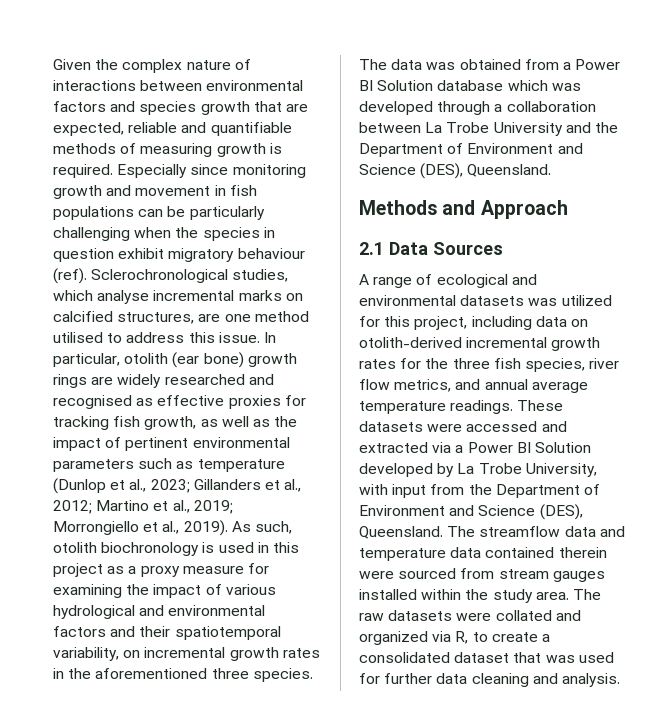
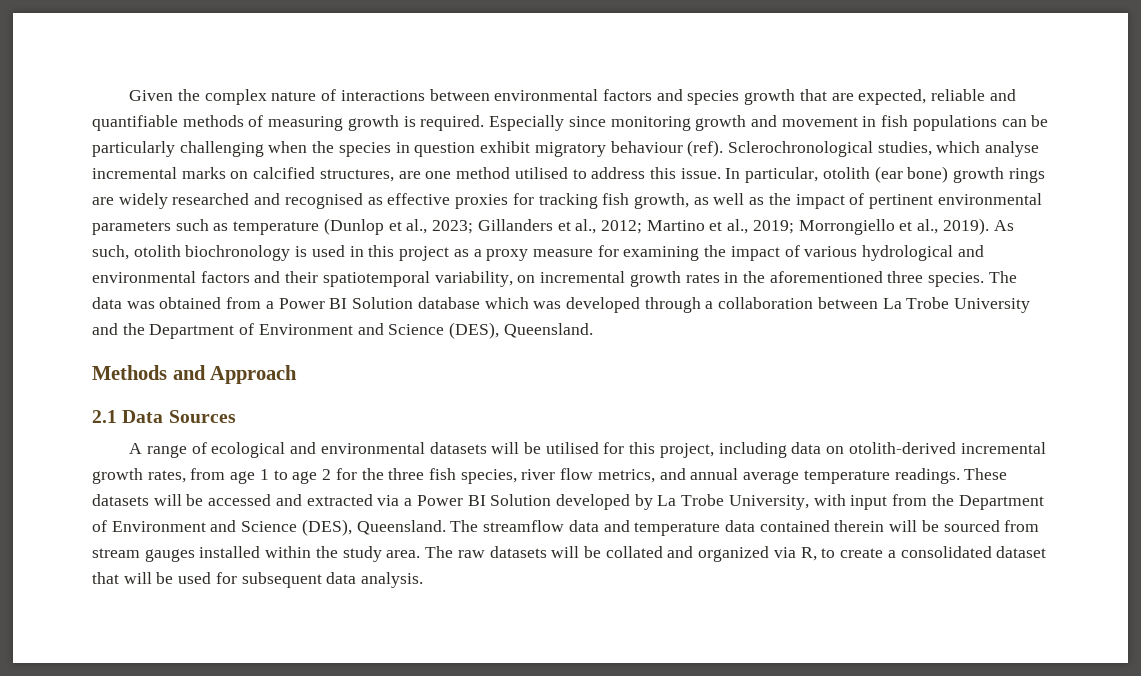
[528,295,612,306] was utilized -> [491,442,599,454] will be utilised
[359,359,396,369] rates -> [147,468,332,484] rates, from age 1 to age 2
[427,424,463,432] were -> [153,494,204,506] will be
[359,571,394,579] were -> [889,520,939,532] will be
[456,613,492,621] were -> [551,546,601,558] will be
[545,652,614,663] [359,673,558,687] was used for further data cleaning and -> [123,572,357,588] will be used for subsequent data

